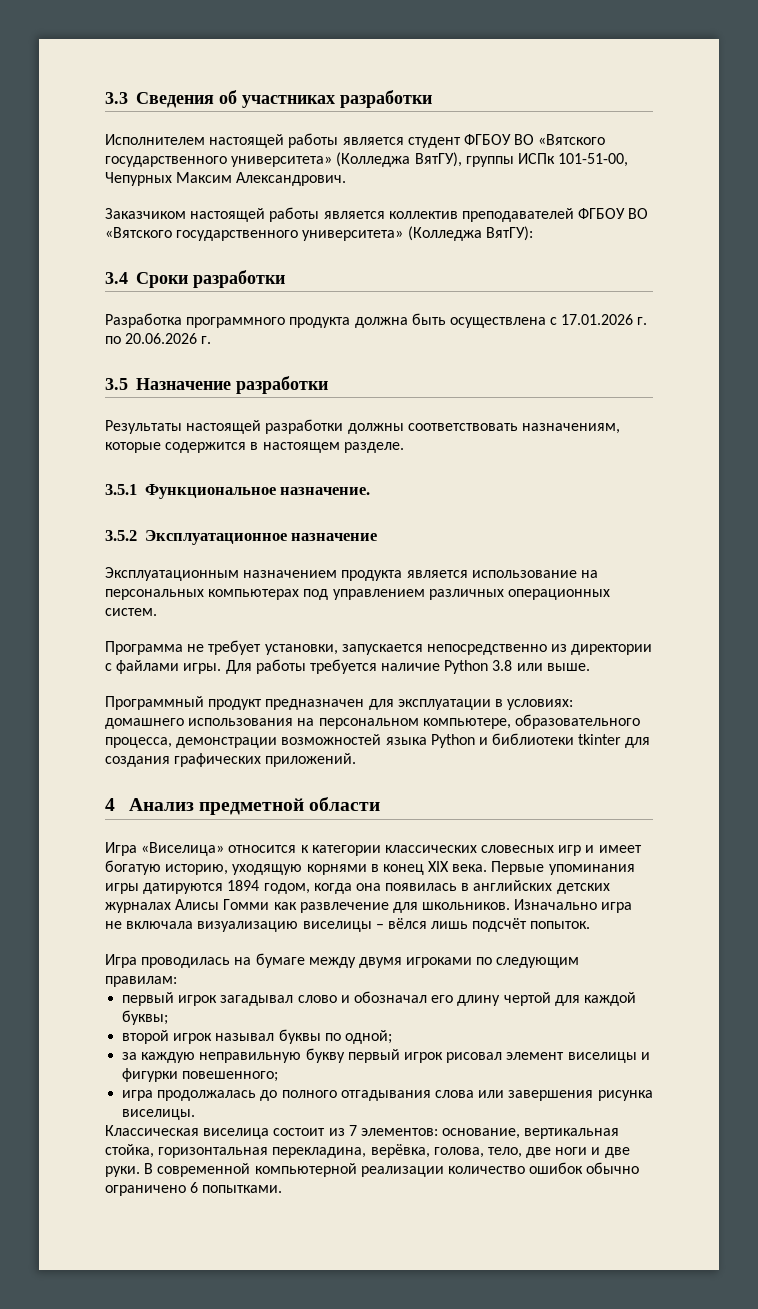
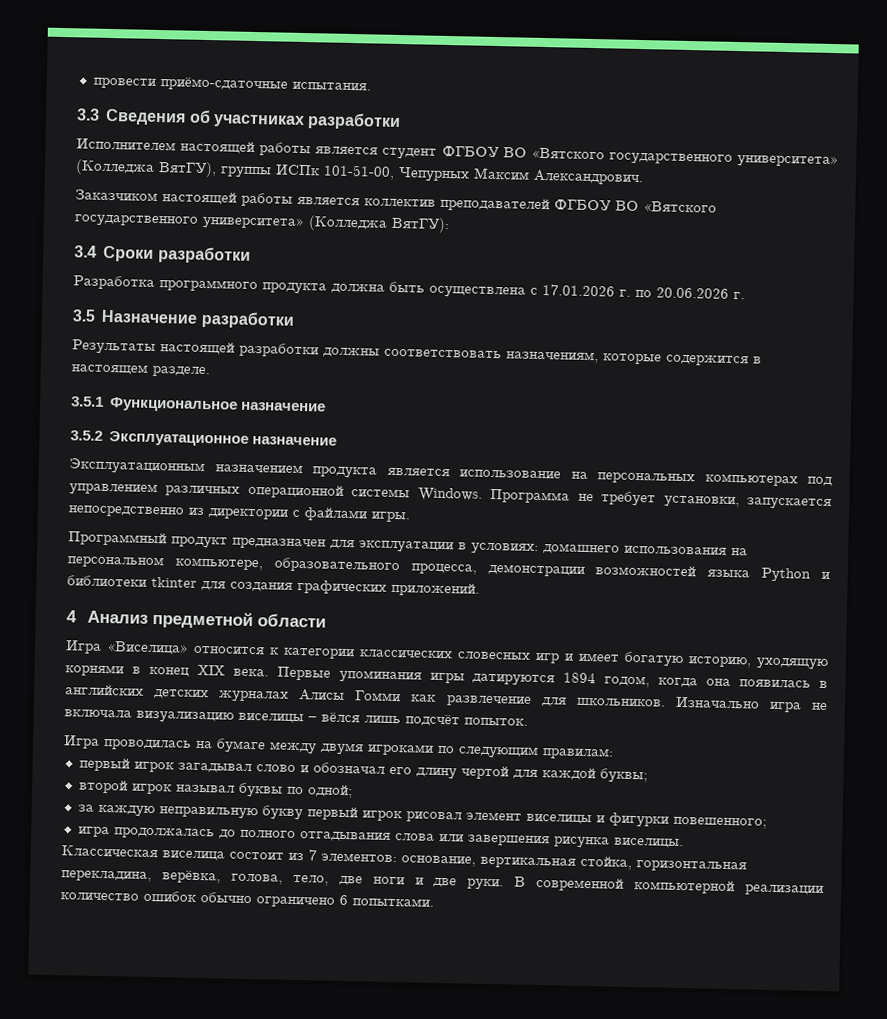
(105, 98) none -> [92,77,371,92] провести приёмо-сдаточные испытания. //
[280,487,371,495] назначение. -> [241,401,327,412] назначение
[507,589,610,600] [105,608,157,616] операционных систем. // -> [247,483,483,502] операционной системы Windows.
[225,659,590,674] Для работы требуется наличие Python 3.8 или выше. -> (410, 517) none

